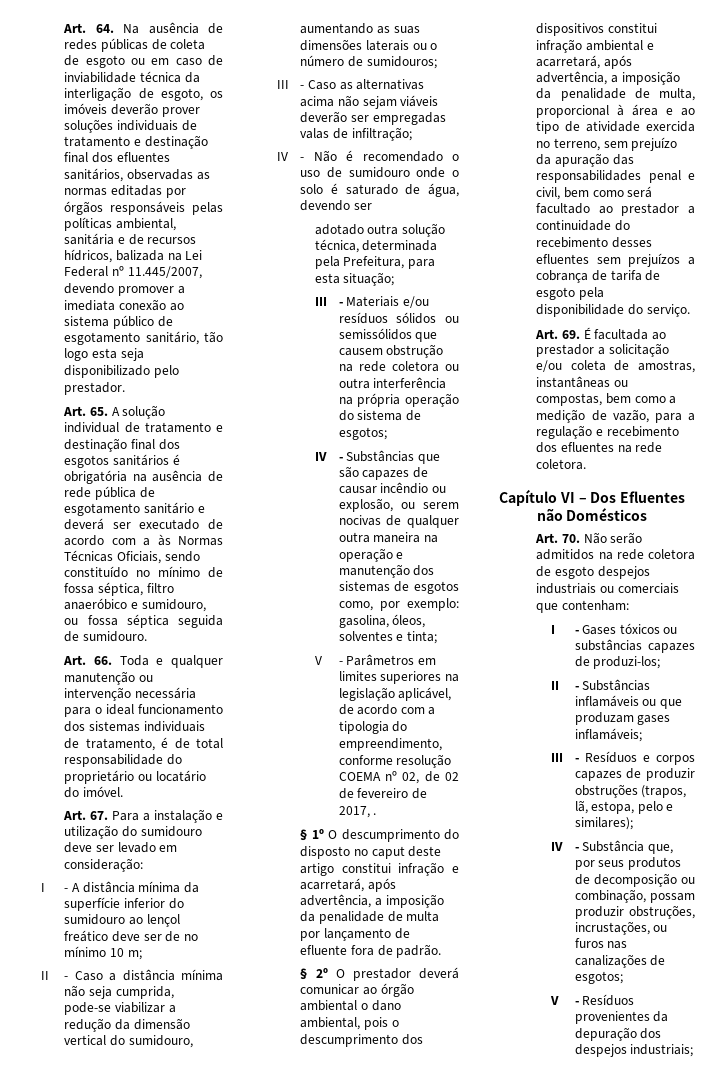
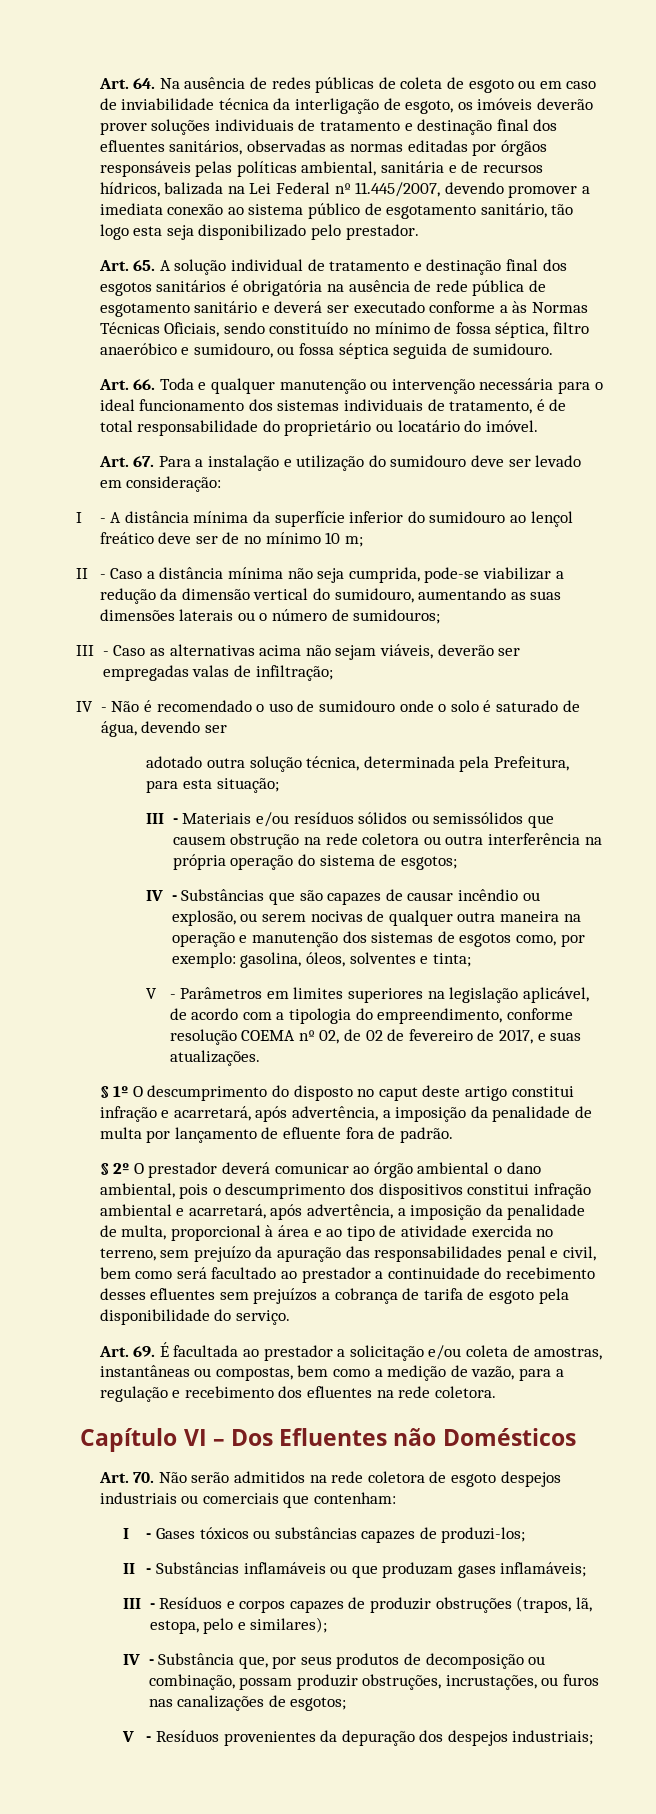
[208,519,223,530] [64,535,136,546] de acordo com -> [429,301,496,313] conforme
[400,95,439,107] viáveis -> [379,644,433,659] viáveis,
[373,813,377,815] . -> [537,1032,582,1041] [169,1050,260,1066] e suas atualizações.

